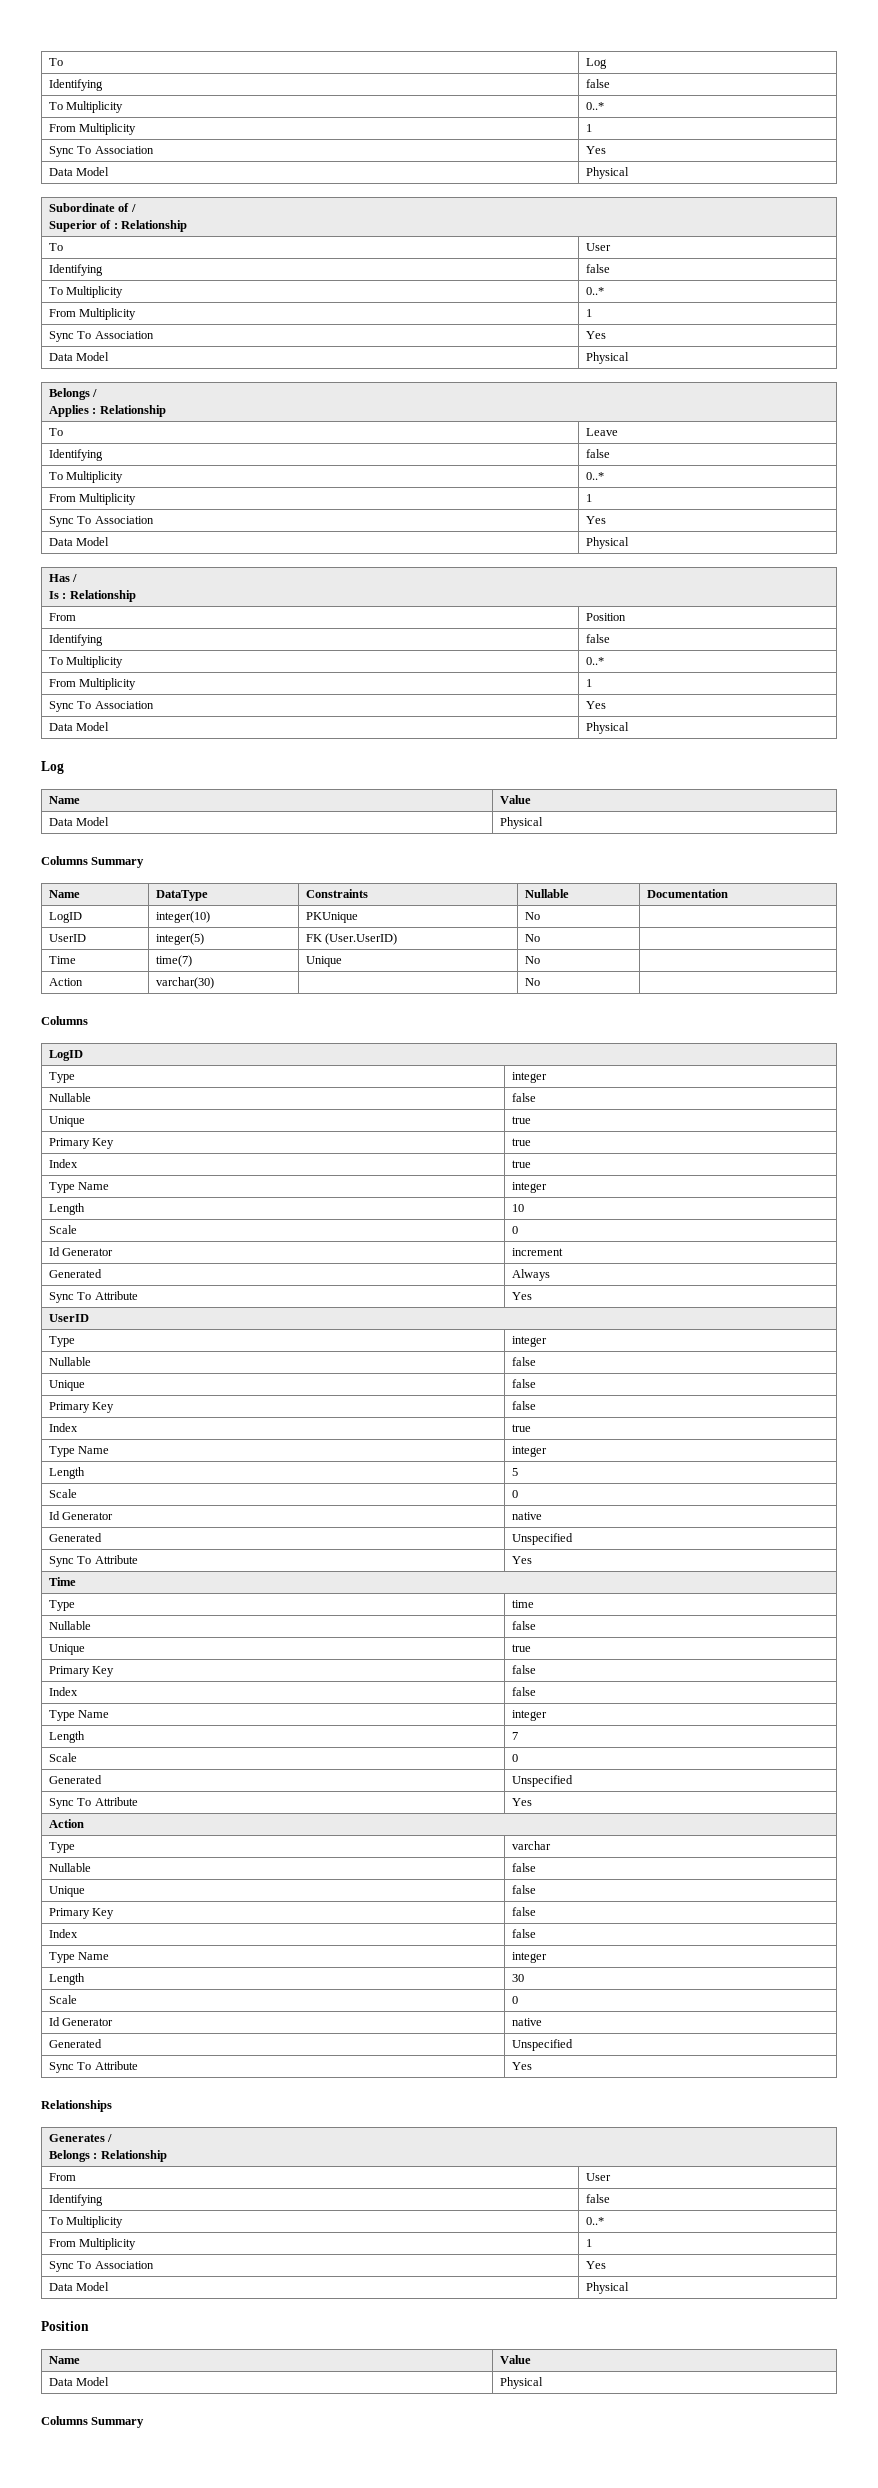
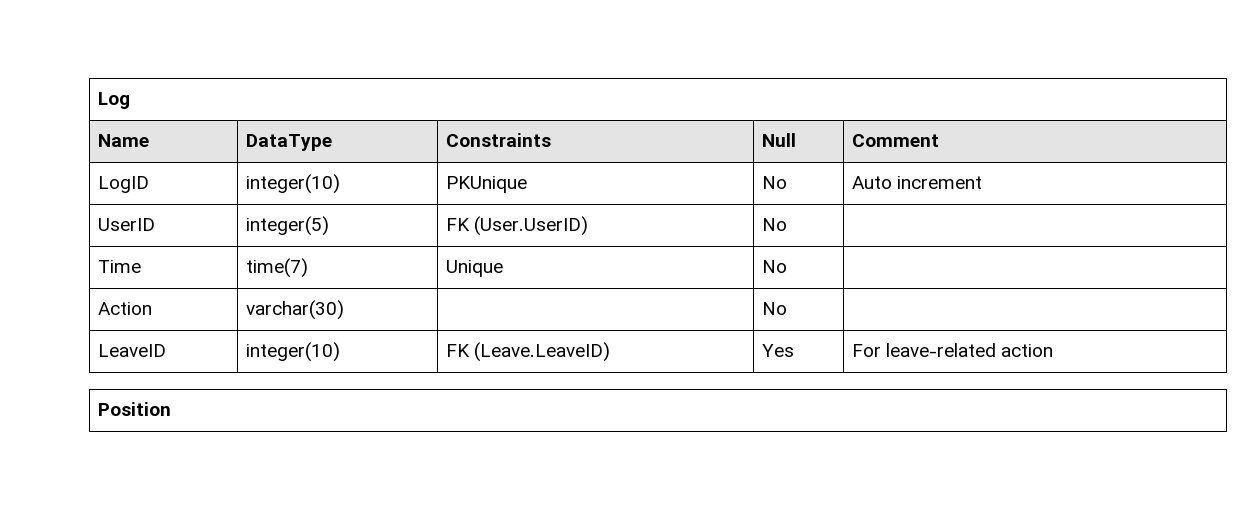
[48,58,63,66] [585,58,607,69] [48,79,103,91] [585,79,610,88] [48,101,124,113] [585,102,604,110] [48,123,137,135] [585,124,592,132] [48,146,154,157] [585,146,606,154] [48,167,110,176] [585,167,629,179] [48,203,136,212] [48,220,188,232] [48,243,63,251] [585,243,611,251] [48,264,103,276] [585,264,610,273] [48,286,124,298] [585,287,604,295] [48,308,137,320] [585,309,592,317] [48,331,154,342] [585,331,606,339] [48,352,110,361] [585,352,629,364] [48,388,98,400] [48,405,166,417] [48,428,63,436] [585,428,618,436] [48,449,103,461] [585,449,610,458] [48,471,124,483] [585,472,604,480] [48,493,137,505] [585,494,592,502] [48,516,154,527] [585,516,606,524] [48,537,110,546] [585,537,629,549] [48,574,78,582] [48,590,136,602] [48,613,76,621] [585,613,626,621] [48,634,103,646] [585,634,610,643] [48,656,124,668] [585,657,604,665] [48,678,137,690] [585,679,592,687] [48,701,154,712] [585,701,606,709] [48,722,110,731] [585,722,629,734] [41,761,64,774] [48,796,80,804] [499,795,531,804] [48,817,110,826] [499,817,543,829] [41,856,145,868] To | Log // Identifying | false // To Multiplicity | 0..* // From Multiplicity | 1 // Sync To Association | Yes // Data Model | Physical // Subordinate of / // Superior of : Relationship // To | User // Identifying | false // To Multiplicity | 0..* // From Multiplicity | 1 // Sync To Association | Yes // Data Model | Physical // Belongs / // Applies : Relationship // To | Leave // Identifying | false // To Multiplicity | 0..* // From Multiplicity | 1 // Sync To Association | Yes // Data Model | Physical // Has / // Is : Relationship // From | Position // Identifying | false // To Multiplicity | 0..* // From Multiplicity | 1 // Sync To Association | Yes // Data Model | Physical // Log // Name | Value // Data Model | Physical // Columns Summary -> [97,92,130,109] Log
[524,889,569,898] [646,889,728,898] Nullable | Documentation -> [761,133,796,147] [851,134,939,147] Null | Comment
(540, 916) none -> [851,176,982,189] Auto increment
[41,1016,88,1025] [48,1050,83,1061] [48,1072,75,1083] [511,1072,547,1083] [48,1093,91,1102] [511,1093,536,1102] [48,1116,85,1127] [511,1116,531,1124] [48,1138,115,1149] [511,1138,531,1146] [48,1159,78,1168] [511,1160,531,1168] [48,1182,110,1193] [511,1182,547,1193] [48,1203,85,1215] [511,1204,524,1212] [48,1225,77,1234] [511,1226,518,1234] [48,1247,114,1256] [511,1248,563,1256] [48,1269,102,1278] [511,1269,550,1281] [48,1291,138,1303] [511,1292,532,1300] [48,1314,89,1322] [48,1336,75,1347] [511,1336,547,1347] [48,1357,91,1366] [511,1357,536,1366] [48,1380,85,1391] [511,1379,536,1388] [48,1402,115,1413] [511,1401,536,1410] [48,1423,78,1432] [511,1424,531,1432] [48,1446,110,1457] [511,1446,547,1457] [48,1467,85,1479] [511,1468,518,1476] [48,1489,77,1498] [511,1490,518,1498] [48,1511,114,1520] [511,1512,542,1520] [48,1533,102,1542] [511,1533,573,1545] [48,1555,138,1567] [511,1556,532,1564] [48,1577,76,1586] [48,1600,75,1611] [511,1600,534,1608] [48,1621,91,1630] [511,1621,536,1630] [48,1644,85,1655] [511,1644,531,1652] [48,1666,115,1677] [511,1665,536,1674] [48,1687,78,1696] [511,1687,536,1696] [48,1710,110,1721] [511,1710,547,1721] [48,1731,85,1743] [511,1732,518,1740] [48,1753,77,1762] [511,1754,518,1762] [48,1775,102,1784] [511,1775,573,1787] [48,1797,138,1809] [511,1798,532,1806] [48,1819,84,1828] [48,1842,75,1853] [511,1841,551,1850] [48,1863,91,1872] [511,1863,536,1872] [48,1886,85,1897] [511,1885,536,1894] [48,1908,115,1919] [511,1907,536,1916] [48,1929,78,1938] [511,1929,536,1938] [48,1952,110,1963] [511,1952,547,1963] [48,1973,85,1985] [511,1974,524,1982] [48,1995,77,2004] [511,1996,518,2004] [48,2017,114,2026] [511,2018,542,2026] [48,2039,102,2048] [511,2039,573,2051] [48,2061,138,2073] [511,2062,532,2070] [41,2100,112,2112] [48,2134,113,2142] [48,2150,167,2162] [48,2173,76,2181] [585,2173,611,2181] [48,2194,103,2206] [585,2194,610,2203] [48,2216,124,2228] [585,2217,604,2225] [48,2238,137,2250] [585,2239,592,2247] [48,2261,154,2272] [585,2261,606,2269] [48,2282,110,2291] [585,2282,629,2294] [41,2321,89,2331] [48,2356,80,2364] [499,2355,531,2364] [48,2377,110,2386] [499,2377,543,2389] [41,2416,145,2428] // Columns // LogID // Type | integer // Nullable | false // Unique | true // Primary Key | true // Index | true // Type Name | integer // Length | 10 // Scale | 0 // Id Generator | increment // Generated | Always // Sync To Attribute | Yes // UserID // Type | integer // Nullable | false // Unique | false // Primary Key | false // Index | true // Type Name | integer // Length | 5 // Scale | 0 // Id Generator | native // Generated | Unspecified // Sync To Attribute | Yes // Time // Type | time // Nullable | false // Unique | true // Primary Key | false // Index | false // Type Name | integer // Length | 7 // Scale | 0 // Generated | Unspecified // Sync To Attribute | Yes // Action // Type | varchar // Nullable | false // Unique | false // Primary Key | false // Index | false // Type Name | integer // Length | 30 // Scale | 0 // Id Generator | native // Generated | Unspecified // Sync To Attribute | Yes // Relationships // Generates / // Belongs : Relationship // From | User // Identifying | false // To Multiplicity | 0..* // From Multiplicity | 1 // Sync To Association | Yes // Data Model | Physical // Position // Name | Value // Data Model | Physical // Columns Summary -> [97,344,166,357] [245,342,340,362] [445,342,610,362] [761,344,794,357] [851,343,1053,357] [97,402,171,416] // LeaveID | integer(10) | FK (Leave.LeaveID) | Yes | For leave-related action // Position

